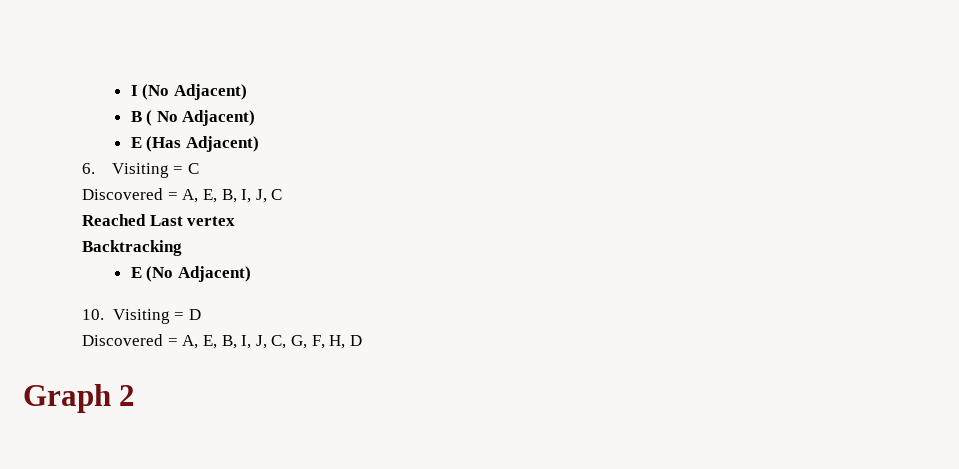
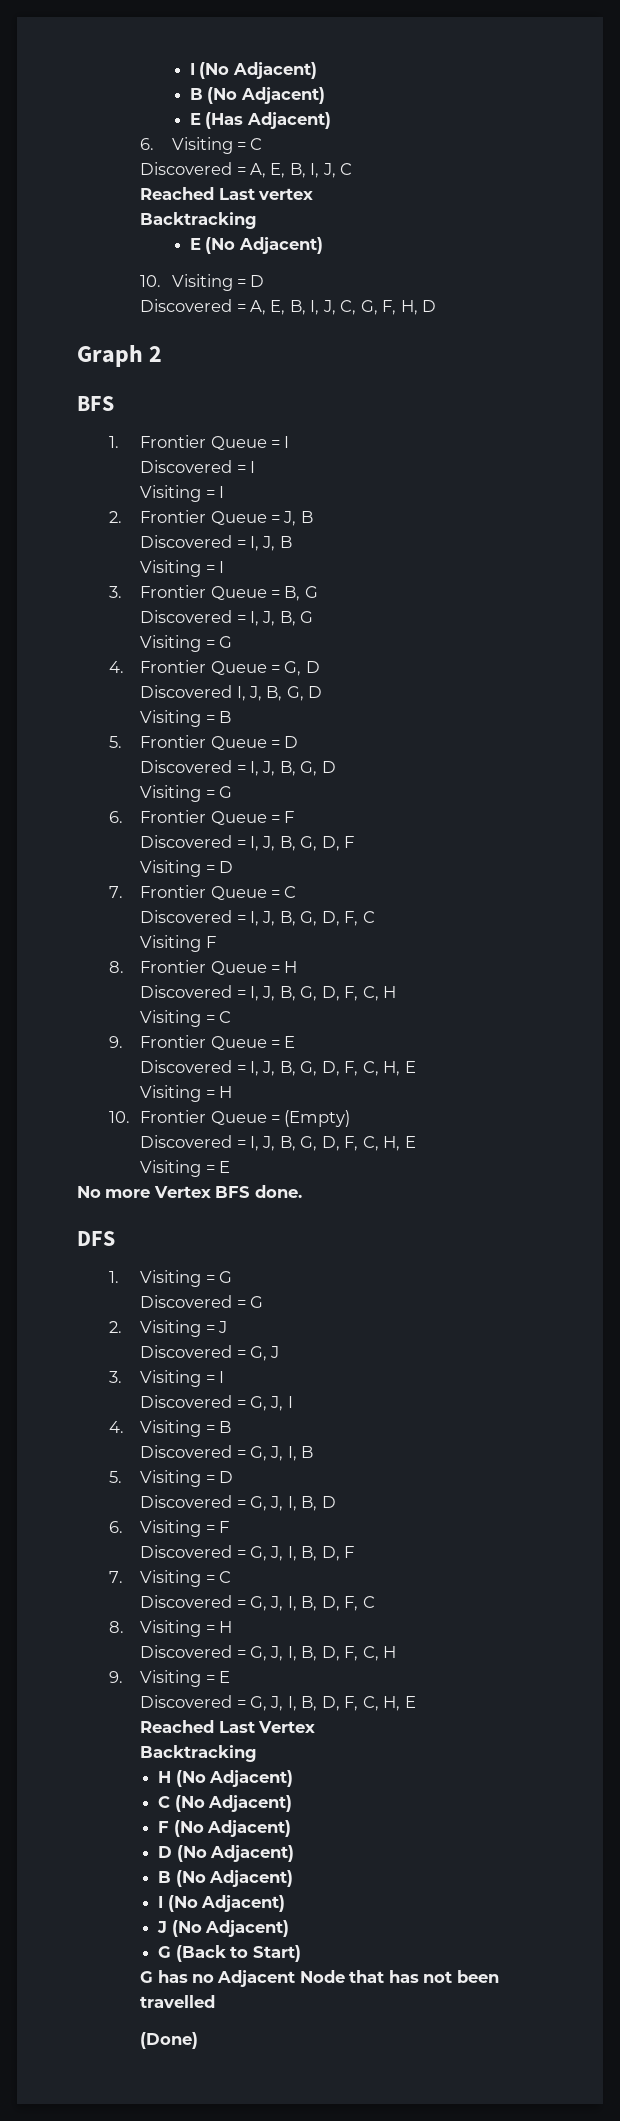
[146,110,178,126] ( No -> [207,87,238,104] (No
(136, 395) none -> [77,396,114,411] [108,435,290,450] [140,460,255,473] [140,485,224,502] [108,510,313,526] [140,535,292,551] [140,560,224,577] [108,585,318,601] [140,610,314,626] [140,635,232,652] [108,660,320,676] [140,685,323,701] [140,710,231,727] [108,735,299,750] [140,760,336,776] [140,785,232,802] [108,810,295,825] [140,835,355,851] [140,860,233,877] [108,885,297,900] [140,910,375,926] [140,935,216,952] [108,960,298,975] [140,985,397,1001] [140,1010,231,1027] [108,1035,296,1050] [140,1060,416,1076] [140,1085,232,1102] [108,1110,351,1127] [140,1135,416,1151] [140,1160,230,1177] [77,1185,302,1198] [77,1231,115,1246] [108,1270,232,1287] [140,1295,263,1308] [108,1320,227,1337] [140,1345,280,1361] [108,1370,224,1387] [140,1395,293,1411] [108,1420,231,1437] [140,1445,314,1461] [108,1470,233,1487] [140,1495,336,1511] [108,1520,229,1537] [140,1545,355,1561] [108,1570,231,1587] [140,1595,375,1611] [108,1620,232,1637] [140,1645,397,1661] [108,1670,230,1687] [140,1695,416,1711] [140,1720,315,1733] [140,1745,258,1762] [158,1770,294,1787] [158,1795,293,1812] [158,1820,292,1837] [158,1845,295,1862] [158,1870,294,1887] [158,1895,286,1912] [157,1920,290,1937] [158,1945,301,1962] [140,1970,499,1987] [140,1995,216,2008] [140,2032,199,2049] // BFS // 1. Frontier Queue = I // Discovered = I // Visiting = I // 2. Frontier Queue = J, B // Discovered = I, J, B // Visiting = I // 3. Frontier Queue = B, G // Discovered = I, J, B, G // Visiting = G // 4. Frontier Queue = G, D // Discovered I, J, B, G, D // Visiting = B // 5. Frontier Queue = D // Discovered = I, J, B, G, D // Visiting = G // 6. Frontier Queue = F // Discovered = I, J, B, G, D, F // Visiting = D // 7. Frontier Queue = C // Discovered = I, J, B, G, D, F, C // Visiting F // 8. Frontier Queue = H // Discovered = I, J, B, G, D, F, C, H // Visiting = C // 9. Frontier Queue = E // Discovered = I, J, B, G, D, F, C, H, E // Visiting = H // 10. Frontier Queue = (Empty) // Discovered = I, J, B, G, D, F, C, H, E // Visiting = E // No more Vertex BFS done. // DFS // 1. Visiting = G // Discovered = G // 2. Visiting = J // Discovered = G, J // 3. Visiting = I // Discovered = G, J, I // 4. Visiting = B // Discovered = G, J, I, B // 5. Visiting = D // Discovered = G, J, I, B, D // 6. Visiting = F // Discovered = G, J, I, B, D, F // 7. Visiting = C // Discovered = G, J, I, B, D, F, C // 8. Visiting = H // Discovered = G, J, I, B, D, F, C, H // 9. Visiting = E // Discovered = G, J, I, B, D, F, C, H, E // Reached Last Vertex // Backtracking // H (No Adjacent) // C (No Adjacent) // F (No Adjacent) // D (No Adjacent) // B (No Adjacent) // I (No Adjacent) // J (No Adjacent) // G (Back to Start) // G has no Adjacent Node that has not been travelled // (Done)

